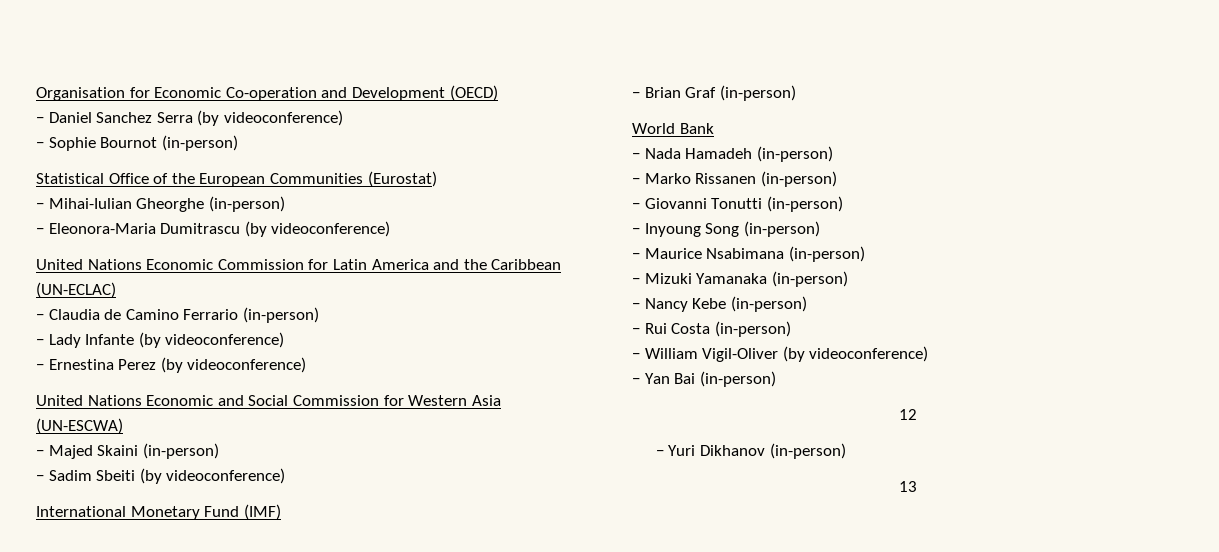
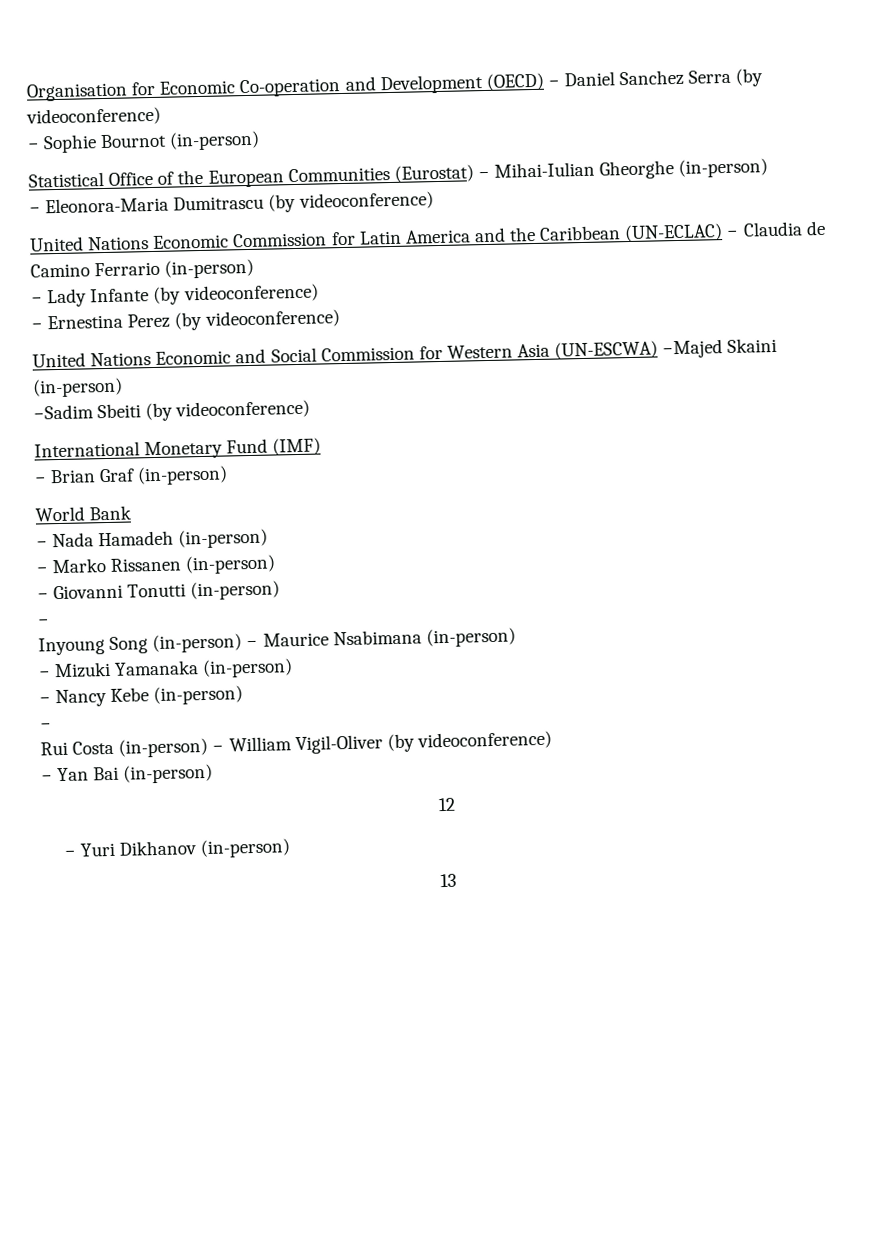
(498, 93) // -> (544, 81) none
(437, 179) // -> (474, 173) none
(116, 290) // -> (724, 233) none
[36,445,93,459] // − Majed -> [662,339,724,359] −Majed
[36,470,92,481] − Sadim -> [33,404,94,420] −Sadim
(640, 231) none -> (50, 622) //
(820, 229) // -> (243, 643) none
(640, 331) none -> (52, 726) //
(791, 329) // -> (209, 747) none

